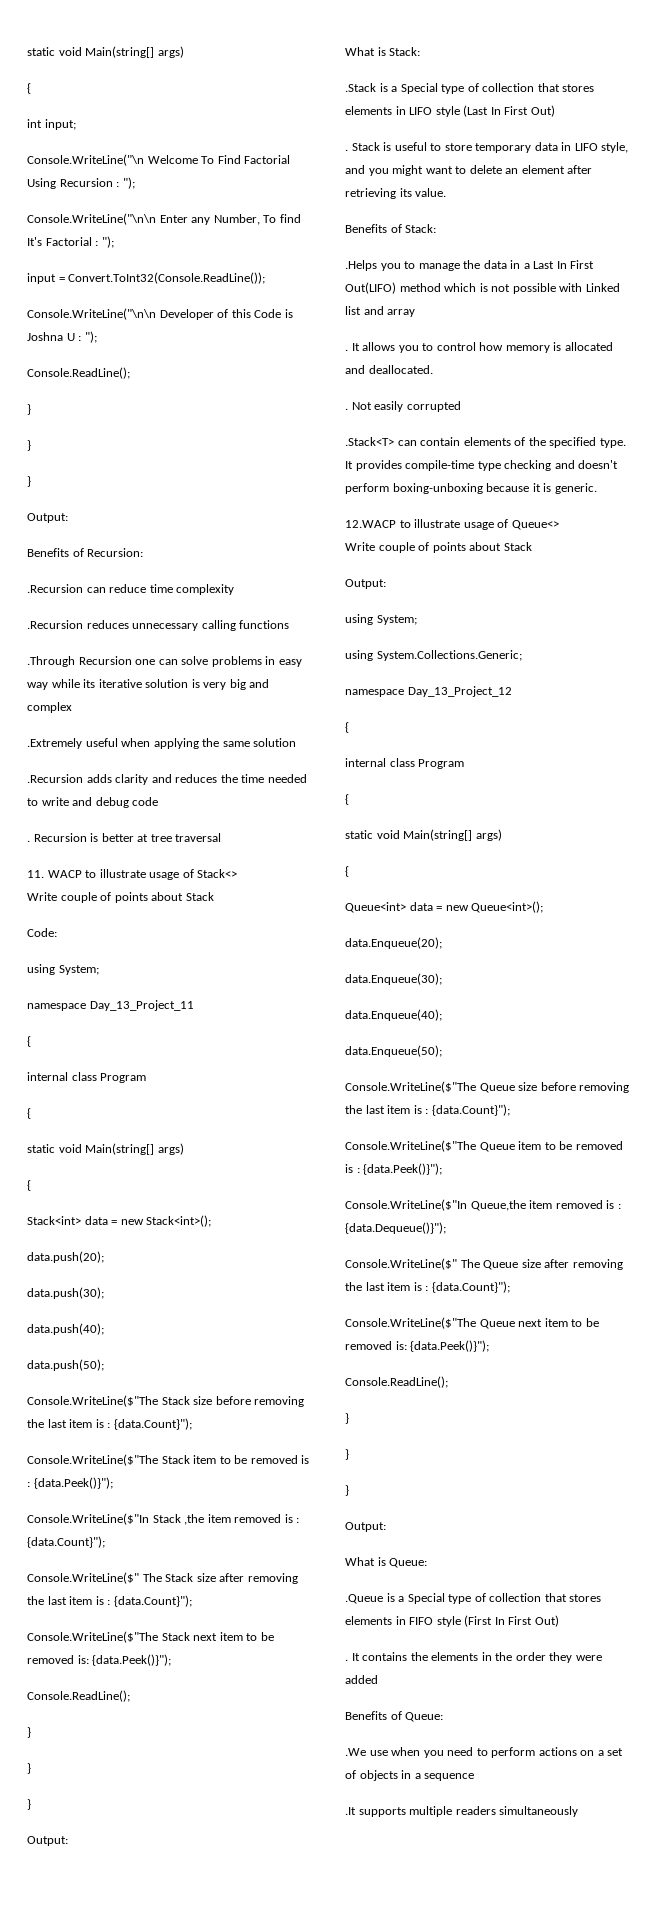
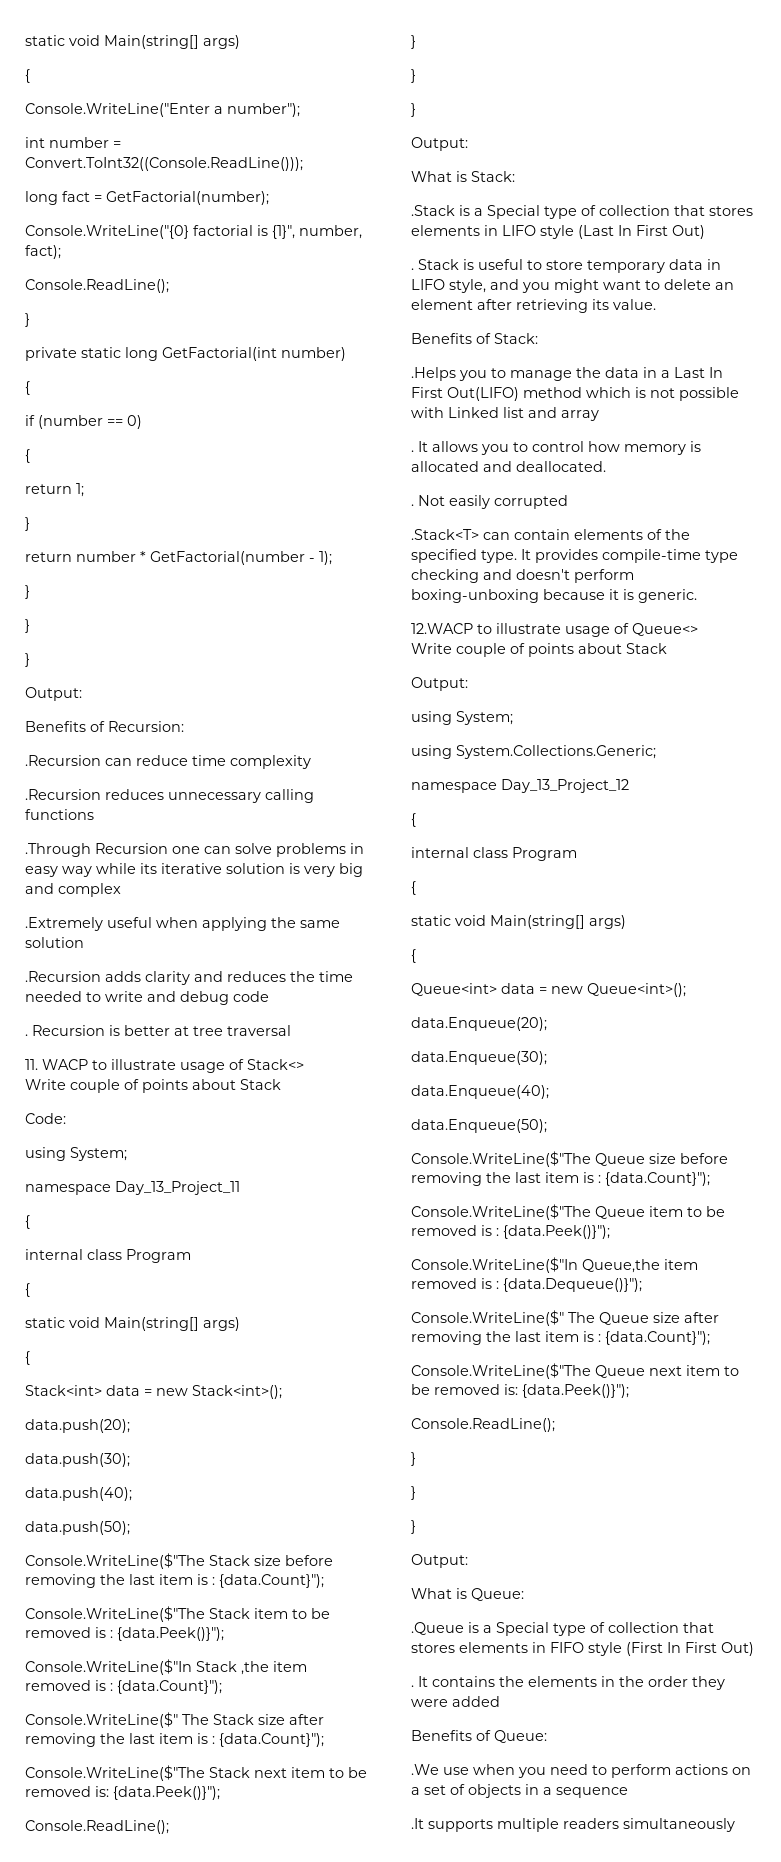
[27,46,184,58] [27,83,31,94] [27,119,76,130] [27,154,291,166] [27,177,135,189] [27,213,301,225] [27,236,114,248] [27,272,266,284] [27,308,293,320] [27,331,97,343] [27,367,130,379] static void Main(string[] args) // { // int input; // Console.WriteLine("\n Welcome To Find Factorial Using Recursion : "); // Console.WriteLine("\n\n Enter any Number, To find It's Factorial : "); // input = Convert.ToInt32(Console.ReadLine()); // Console.WriteLine("\n\n Developer of this Code is Joshna U : "); // Console.ReadLine(); -> [25,35,240,49] [25,69,30,83] [25,103,300,117] [25,137,121,148] [25,157,303,171] [25,191,269,205] [25,225,362,239] [25,245,61,259] [25,279,169,293] [25,313,30,327] [25,347,346,361] [25,381,30,395] [25,415,142,429] [25,449,30,463] [25,483,84,497] [25,517,30,531] [25,551,332,565] static void Main(string[] args) // { // Console.WriteLine("Enter a number"); // int number = Convert.ToInt32((Console.ReadLine())); // long fact = GetFactorial(number); // Console.WriteLine("{0} factorial is {1}", number, fact); // Console.ReadLine(); // } // private static long GetFactorial(int number) // { // if (number == 0) // { // return 1; // } // return number * GetFactorial(number - 1);

